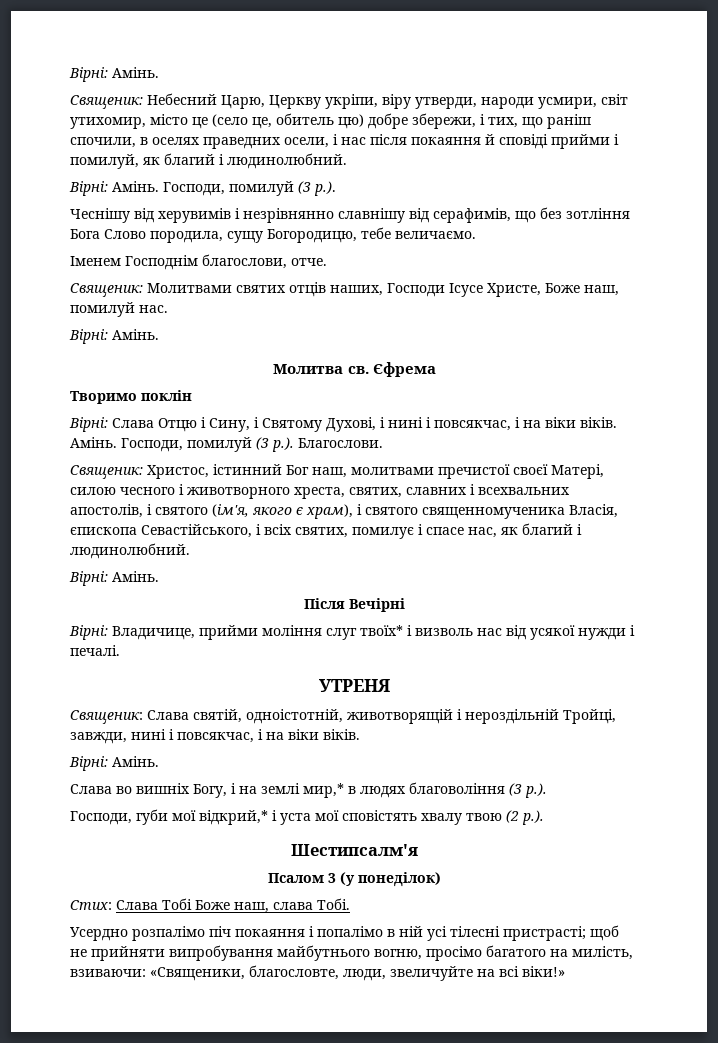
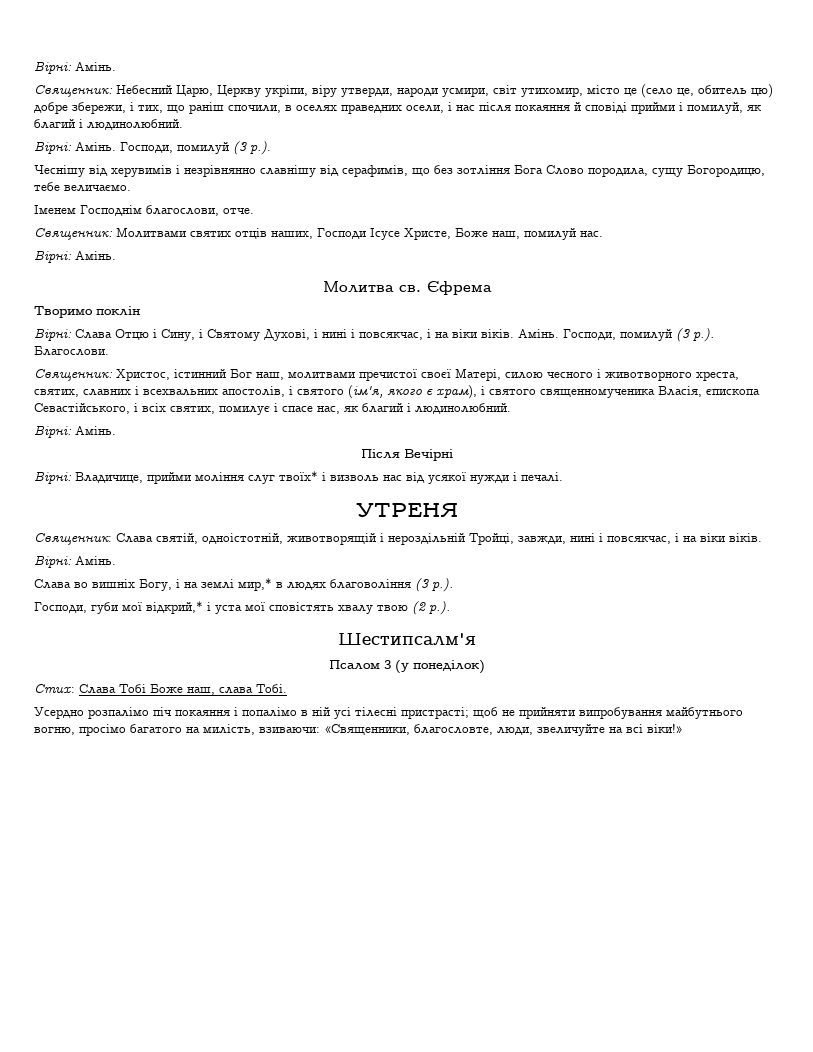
[69,67,159,82] [70,95,143,109] Вірні: Амінь. // Священик: -> [34,61,116,74] [34,85,113,97] Вірні: Амінь. // Священник:
[70,283,143,297] Священик: -> [34,228,113,240] Священник:
[70,465,143,479] Священик: -> [34,369,113,381] Священник:
[70,710,143,724] Священик: -> [34,533,112,545] Священник:
[150,967,245,981] «Священики, -> [324,724,410,735] «Священники,

